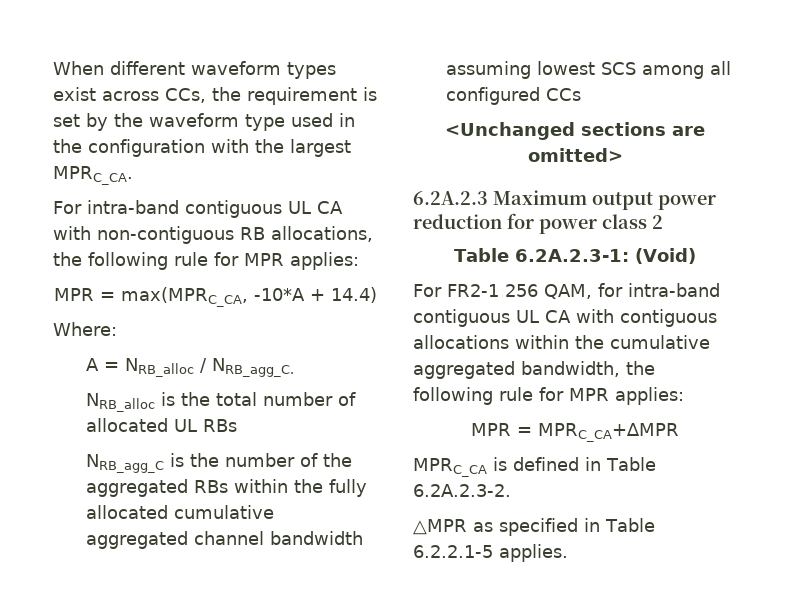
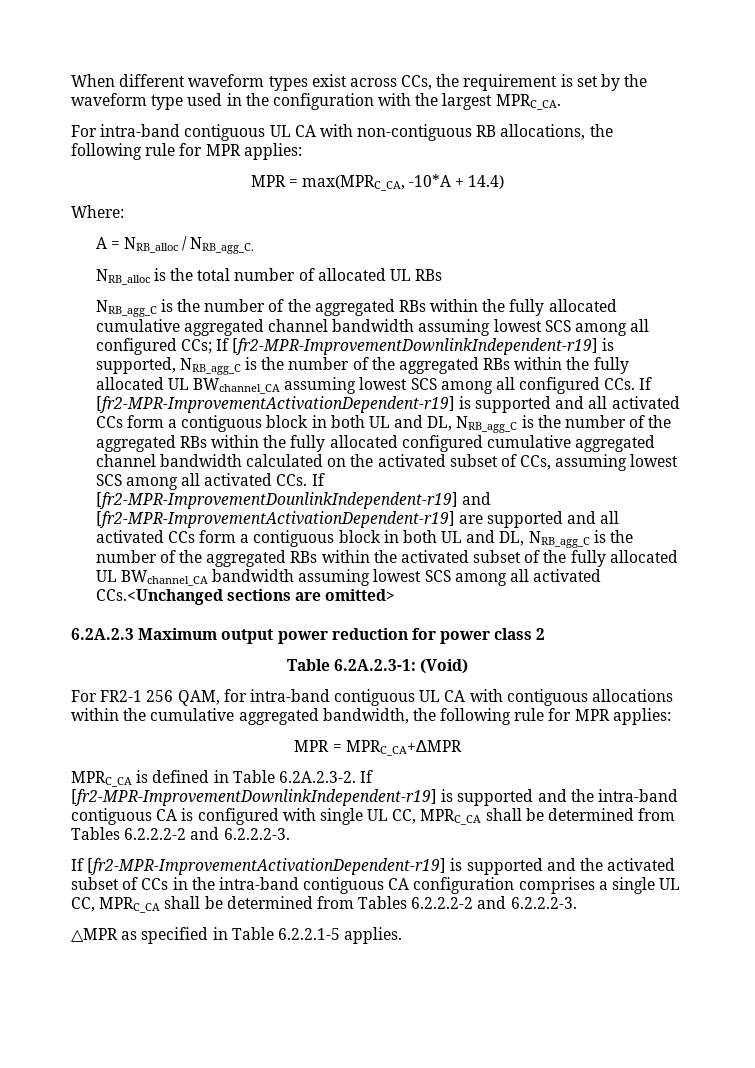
[545,88,581,101] [445,122,575,140] CCs // <Unchanged -> [180,338,615,355] [95,357,629,375] [95,377,653,394] [95,396,680,413] [95,415,672,433] [95,435,656,452] [95,454,679,471] [95,473,325,490] [95,492,491,509] [95,511,620,528] [95,530,634,548] [95,550,678,567] [95,569,602,586] [95,589,223,605] CCs; If [fr2-MPR-ImprovementDownlinkIndependent-r19] is supported, NRB_agg_C is the number of the aggregated RBs within the fully allocated UL BWchannel_CA assuming lowest SCS among all configured CCs. If [fr2-MPR-ImprovementActivationDependent-r19] is supported and all activated CCs form a contiguous block in both UL and DL, NRB_agg_C is the number of the aggregated RBs within the fully allocated configured cumulative aggregated channel bandwidth calculated on the activated subset of CCs, assuming lowest SCS among all activated CCs. If [fr2-MPR-ImprovementDounlinkIndependent-r19] and [fr2-MPR-ImprovementActivationDependent-r19] are supported and all activated CCs form a contiguous block in both UL and DL, NRB_agg_C is the number of the aggregated RBs within the activated subset of the fully allocated UL BWchannel_CA bandwidth assuming lowest SCS among all activated CCs.<Unchanged
(511, 490) none -> [360,770,374,783] [71,789,678,806] [71,808,676,825] [71,827,290,840] [71,858,676,875] [71,877,681,894] [71,896,577,913] If [fr2-MPR-ImprovementDownlinkIndependent-r19] is supported and the intra-band contiguous CA is configured with single UL CC, MPRC_CA shall be determined from Tables 6.2.2.2-2 and 6.2.2.2-3. // If [fr2-MPR-ImprovementActivationDependent-r19] is supported and the activated subset of CCs in the intra-band contiguous CA configuration comprises a single UL CC, MPRC_CA shall be determined from Tables 6.2.2.2-2 and 6.2.2.2-3.

